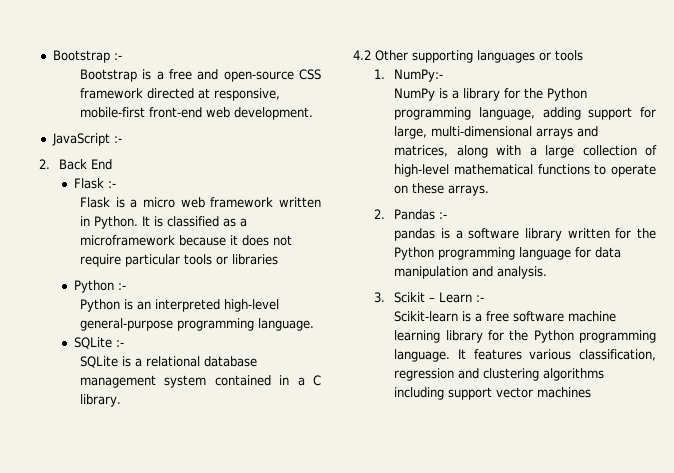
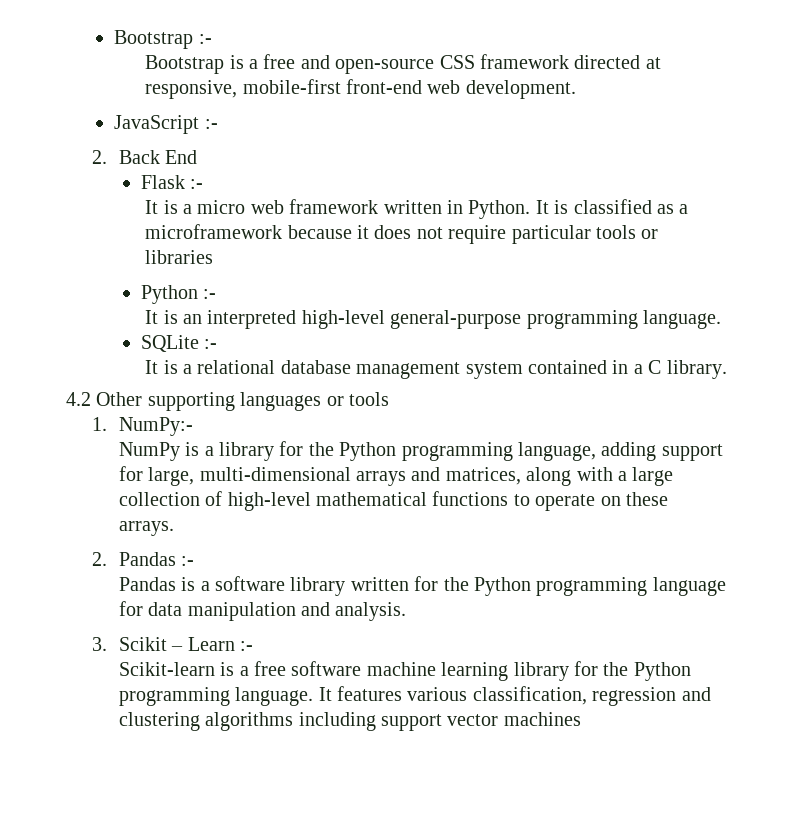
[79,197,110,208] Flask -> [145,200,159,214] It
[79,299,120,312] Python -> [145,310,159,324] It
[79,356,118,368] SQLite -> [145,360,159,374] It
[394,228,436,241] pandas -> [118,577,176,591] Pandas

